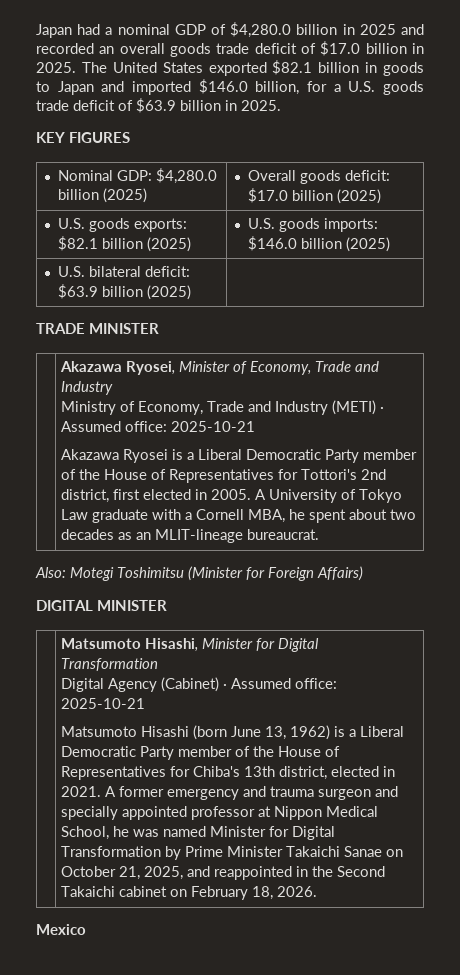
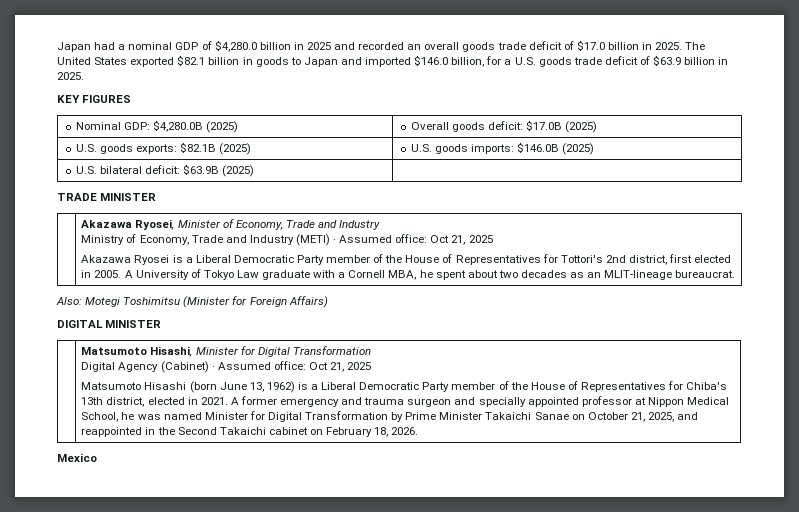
[156,168,218,184] [58,189,100,200] $4,280.0 billion -> [153,120,204,132] $4,280.0B
[248,188,334,203] $17.0 billion -> [526,120,563,131] $17.0B
[58,236,144,251] $82.1 billion -> [180,142,217,153] $82.1B
[248,236,343,251] $146.0 billion -> [517,142,560,153] $146.0B
[58,284,144,299] $63.9 billion -> [183,164,220,175] $63.9B
[171,421,256,432] 2025-10-21 -> [430,235,493,245] Oct 21, 2025
[61,698,146,709] 2025-10-21 -> [308,362,372,372] Oct 21, 2025

